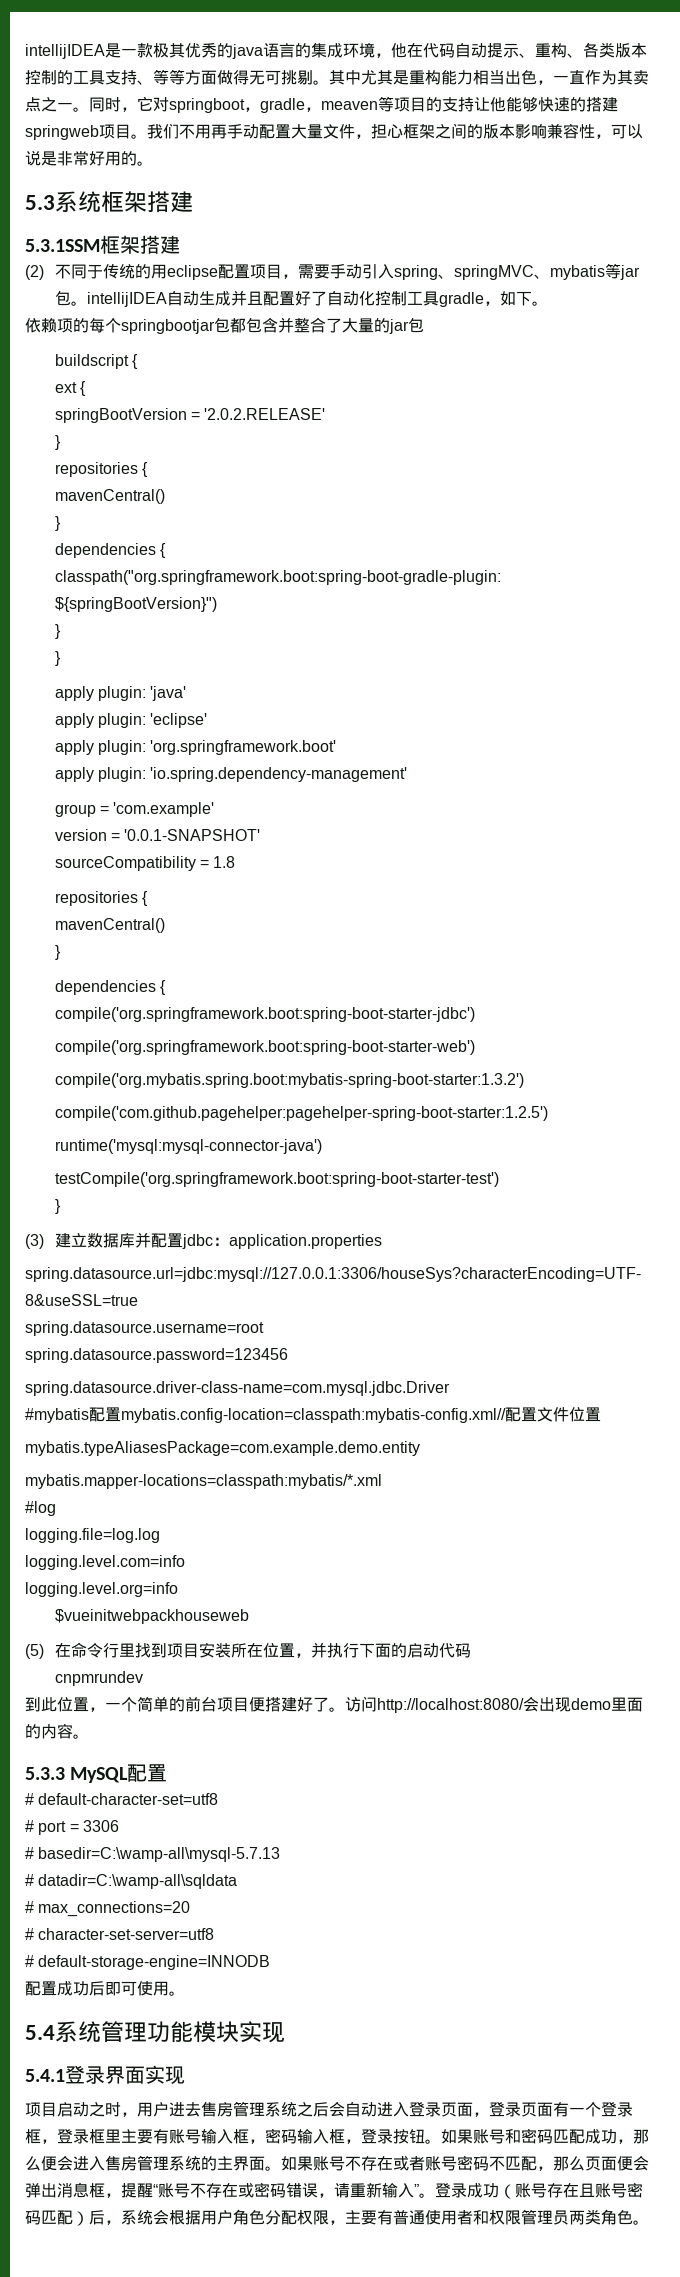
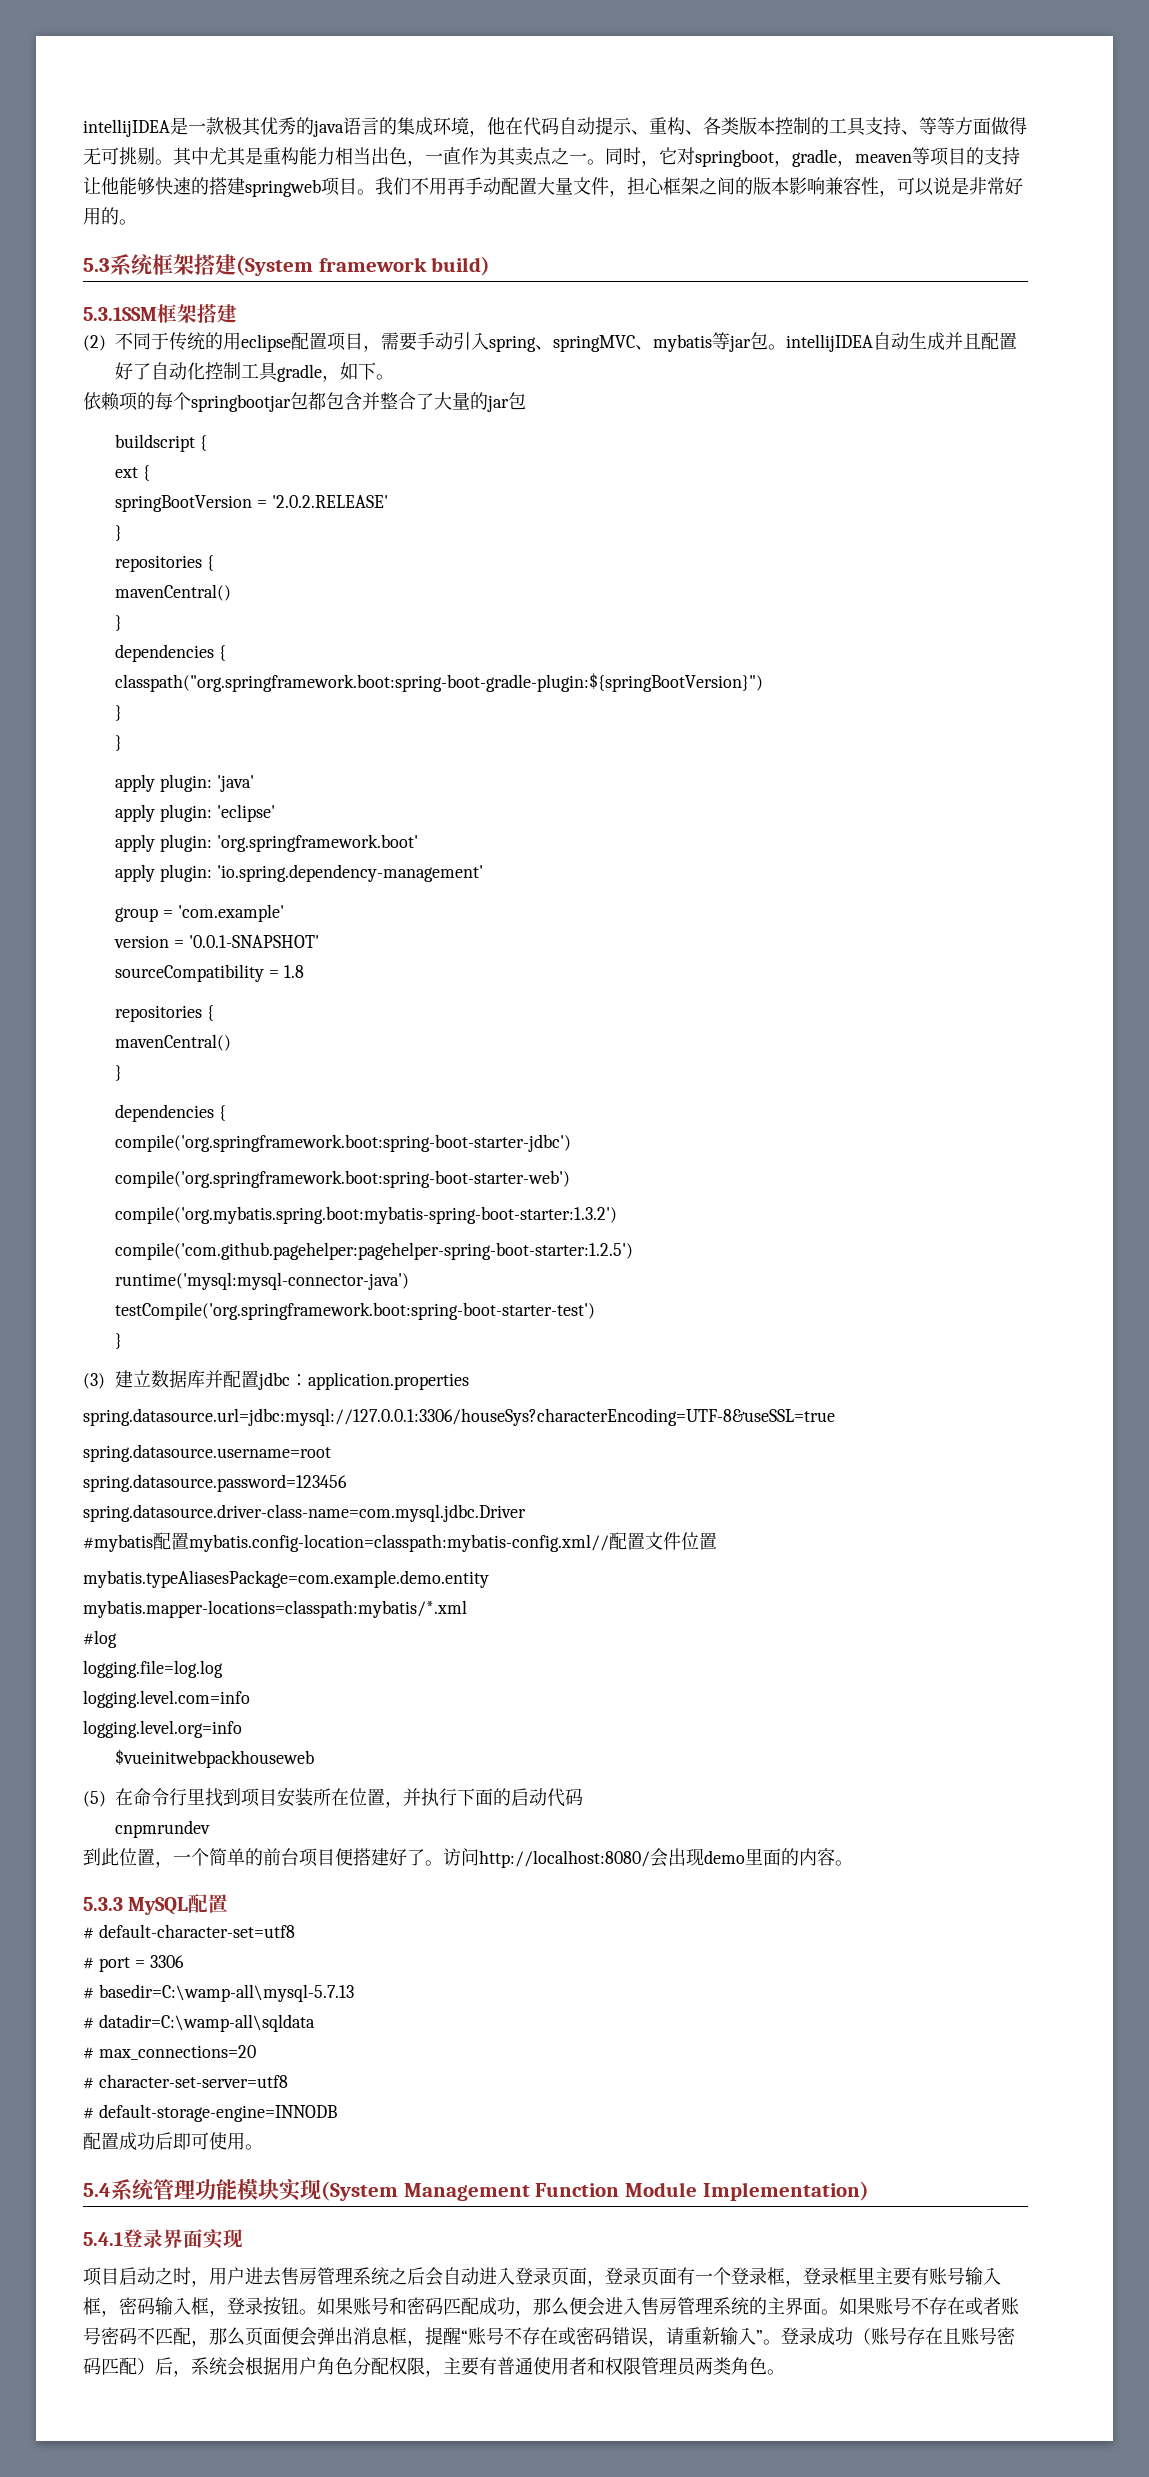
(193, 202) none -> [236,256,491,276] (System framework build)
(285, 2032) none -> [321,2181,869,2201] (System Management Function Module Implementation)

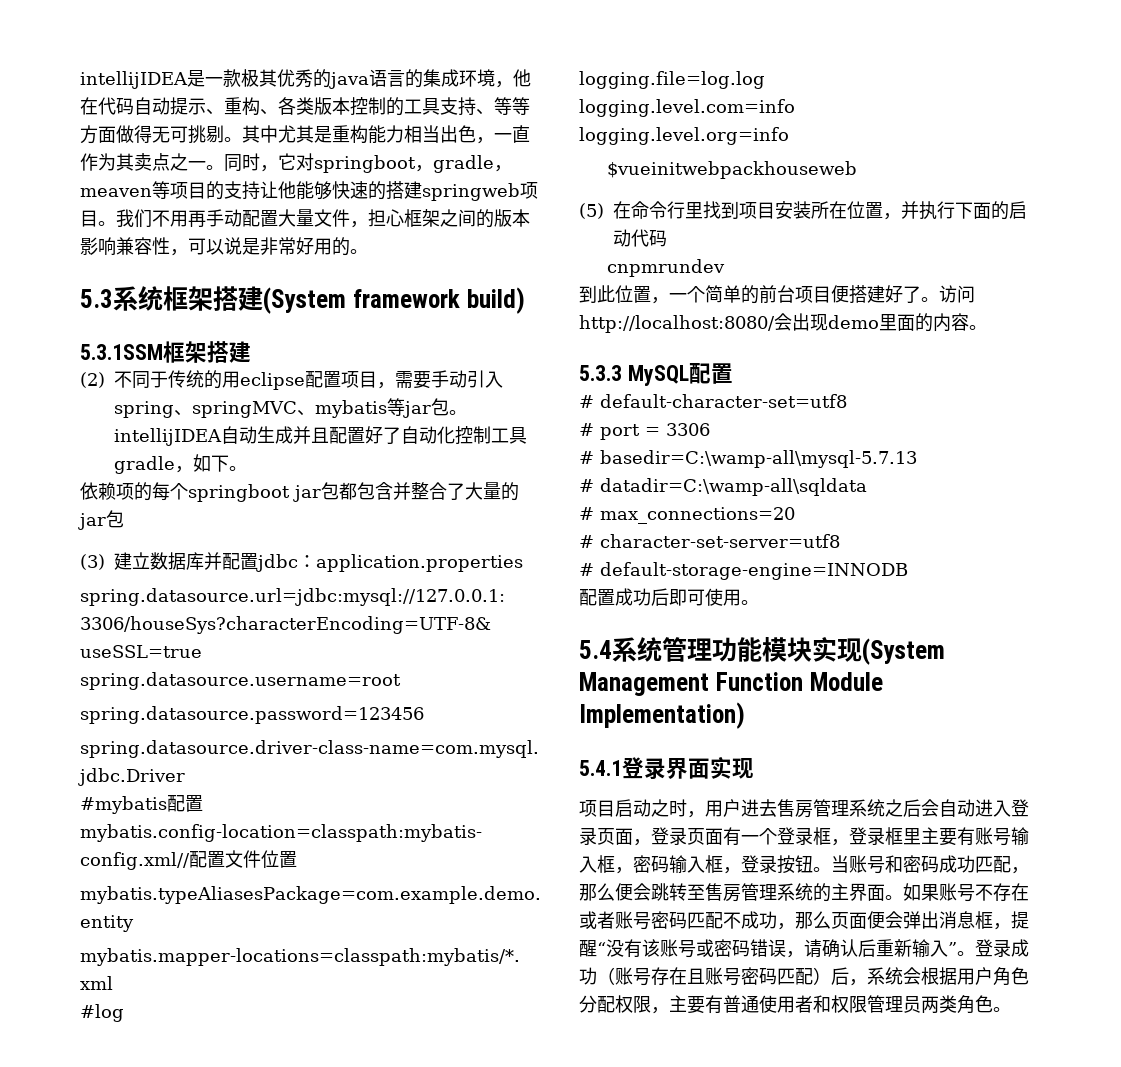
[191,394,291,412] springbootjar -> [188,484,321,502] springboot jar
[115,434,207,452] [115,465,150,481] [115,495,388,512] [115,525,123,541] [115,555,214,572] [115,584,232,601] [115,615,123,631] [115,644,226,662] [115,673,764,692] [115,705,123,721] [115,735,123,751] [115,774,254,792] [115,804,275,822] [115,834,418,852] [115,864,483,882] [115,904,284,922] [114,935,319,948] [115,964,304,982] [115,1005,214,1022] [115,1034,232,1051] [115,1065,123,1081] [115,1104,226,1122] [115,1134,572,1152] [115,1170,571,1188] [115,1206,618,1224] [115,1242,634,1260] [115,1272,410,1290] [115,1302,596,1320] [115,1333,123,1349] // buildscript { // ext { // springBootVersion = '2.0.2.RELEASE' // } // repositories { // mavenCentral() // } // dependencies { // classpath("org.springframework.boot:spring-boot-gradle-plugin:${springBootVersion}") // } // } // apply plugin: 'java' // apply plugin: 'eclipse' // apply plugin: 'org.springframework.boot' // apply plugin: 'io.spring.dependency-management' // group = 'com.example' // version = '0.0.1-SNAPSHOT' // sourceCompatibility = 1.8 // repositories { // mavenCentral() // } // dependencies { // compile('org.springframework.boot:spring-boot-starter-jdbc') // compile('org.springframework.boot:spring-boot-starter-web') // compile('org.mybatis.spring.boot:mybatis-spring-boot-starter:1.3.2') // compile('com.github.pagehelper:pagehelper-spring-boot-starter:1.2.5') // runtime('mysql:mysql-connector-java') // testCompile('org.springframework.boot:spring-boot-starter-test') // } -> (124, 519) none
[317,2297,353,2315] 如果 -> [831,855,849,873] 当
[443,2297,515,2315] 匹配成功 -> [939,855,1011,873] 成功匹配
[605,2297,641,2315] 进入 -> [651,883,705,901] 跳转至
[137,2327,191,2345] 不匹配 -> [687,911,777,929] 匹配不成功
[468,2327,558,2345] 账号不存在 -> [606,939,696,958] 没有该账号
(684, 2336) none -> [822,939,876,958] 确认后

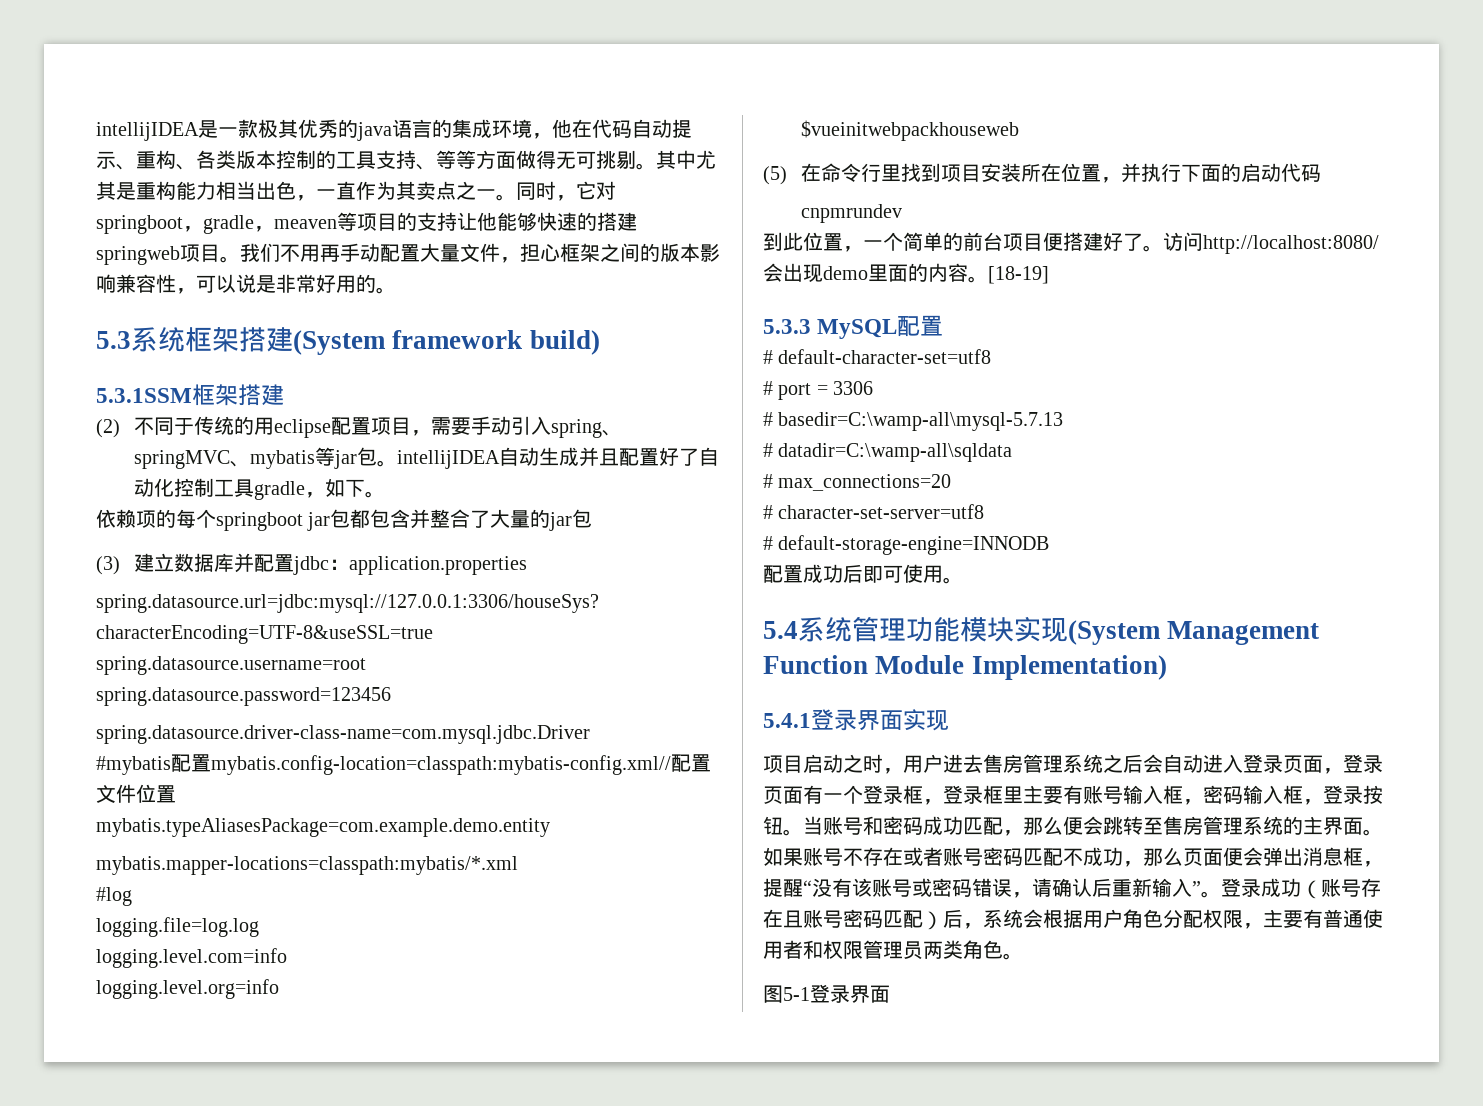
(987, 327) none -> [988,266,1049,284] [18-19]
(1011, 1009) none -> [763,984,890,1003] // 图5-1登录界面

